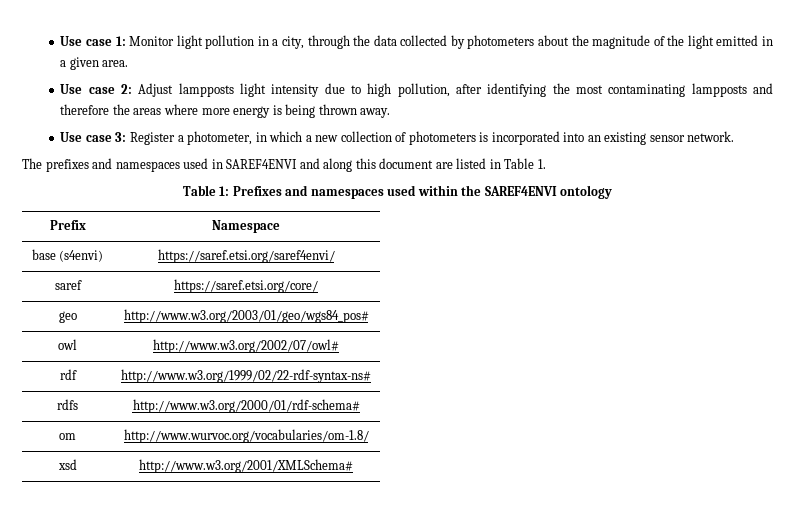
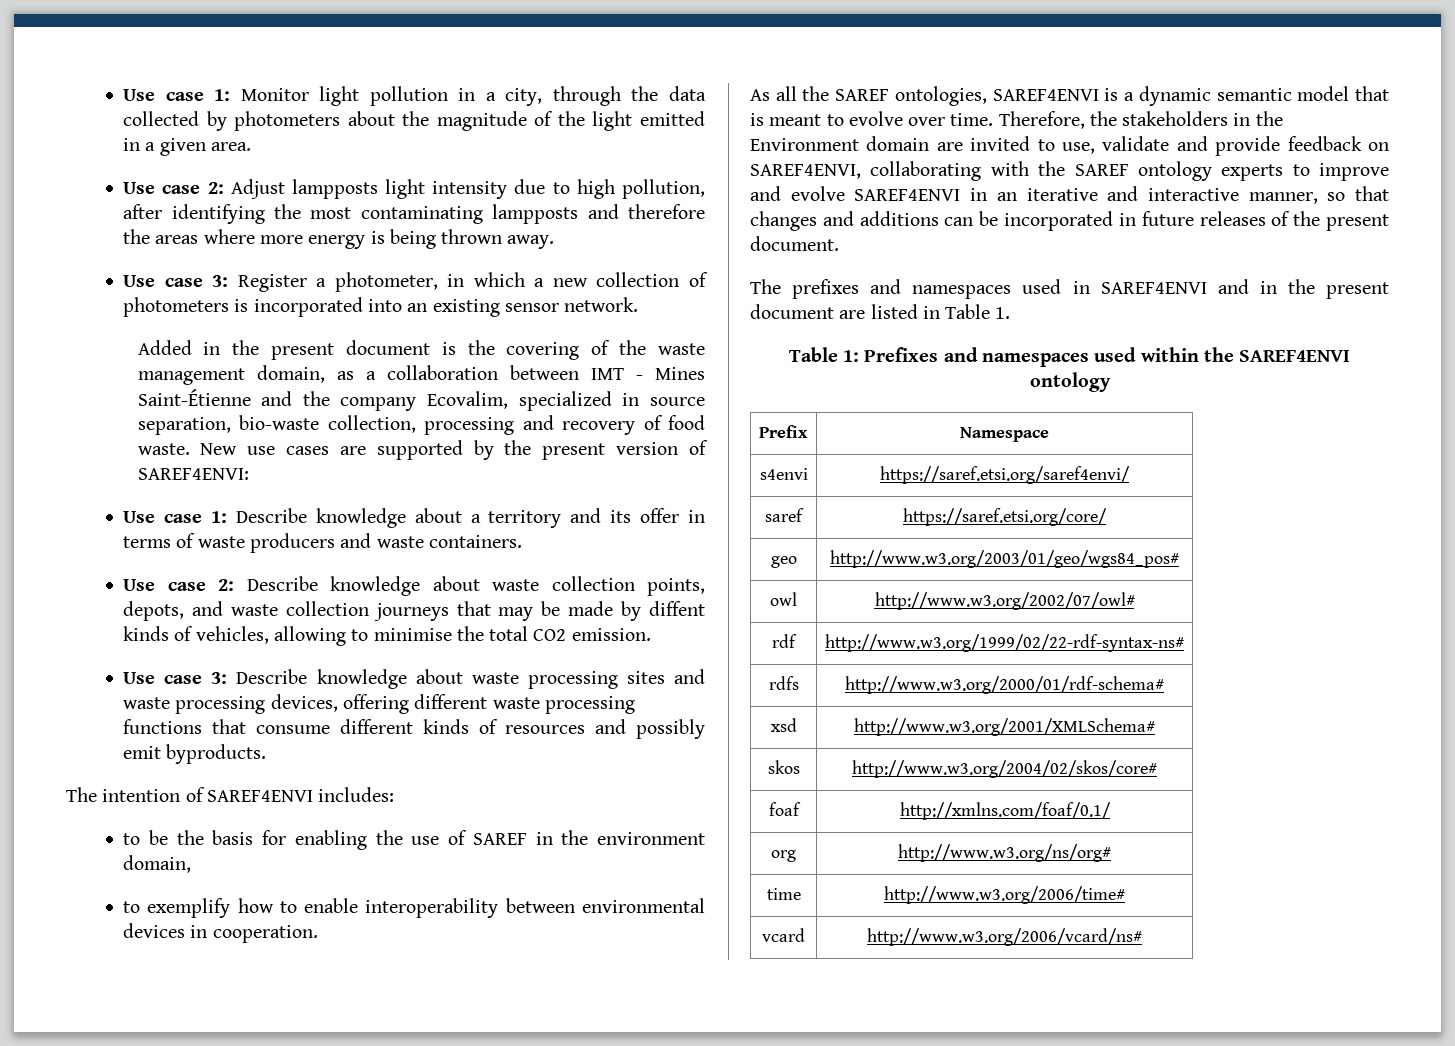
(735, 136) none -> [137,340,705,360] [137,365,705,385] [137,388,705,411] [137,415,705,435] [137,440,708,460] [137,468,249,480] [123,508,706,528] [123,533,522,553] [123,576,705,596] [123,601,706,621] [123,626,651,646] [123,669,705,689] [123,694,635,714] [123,719,705,739] [123,744,267,764] [66,787,395,802] [123,830,705,850] [123,855,192,873] [123,898,705,918] [123,923,318,943] [750,86,1389,106] [750,111,1283,129] [750,136,1389,156] [750,161,1389,181] [750,186,1389,204] [750,211,1389,231] [750,236,839,251] // Added in the present document is the covering of the waste management domain, as a collaboration between IMT - Mines Saint-Étienne and the company Ecovalim, specialized in source separation, bio-waste collection, processing and recovery of food waste. New use cases are supported by the present version of SAREF4ENVI: // Use case 1: Describe knowledge about a territory and its offer in terms of waste producers and waste containers. // Use case 2: Describe knowledge about waste collection points, depots, and waste collection journeys that may be made by diffent kinds of vehicles, allowing to minimise the total CO2 emission. // Use case 3: Describe knowledge about waste processing sites and waste processing devices, offering different waste processing functions that consume different kinds of resources and possibly emit byproducts. // The intention of SAREF4ENVI includes: // to be the basis for enabling the use of SAREF in the environment domain, // to exemplify how to enable interoperability between environmental devices in cooperation. // As all the SAREF ontologies, SAREF4ENVI is a dynamic semantic model that is meant to evolve over time. Therefore, the stakeholders in the Environment domain are invited to use, validate and provide feedback on SAREF4ENVI, collaborating with the SAREF ontology experts to improve and evolve SAREF4ENVI in an iterative and interactive manner, so that changes and additions can be incorporated in future releases of the present document.
[323,158,376,172] along this -> [1259,279,1389,299] in the present
[31,249,104,262] base (s4envi) -> [759,468,808,480] s4envi
[59,433,76,440] [123,429,369,443] // om | http://www.wurvoc.org/vocabularies/om-1.8/ -> (1164, 685) none
(353, 466) none -> [767,760,800,774] [852,760,1157,778] [768,802,801,816] [899,802,1111,820] [771,850,796,862] [898,844,1111,862] [766,888,801,900] [884,886,1125,904] [762,928,805,942] [867,928,1142,946] // skos | http://www.w3.org/2004/02/skos/core# // foaf | http://xmlns.com/foaf/0.1/ // org | http://www.w3.org/ns/org# // time | http://www.w3.org/2006/time# // vcard | http://www.w3.org/2006/vcard/ns#

